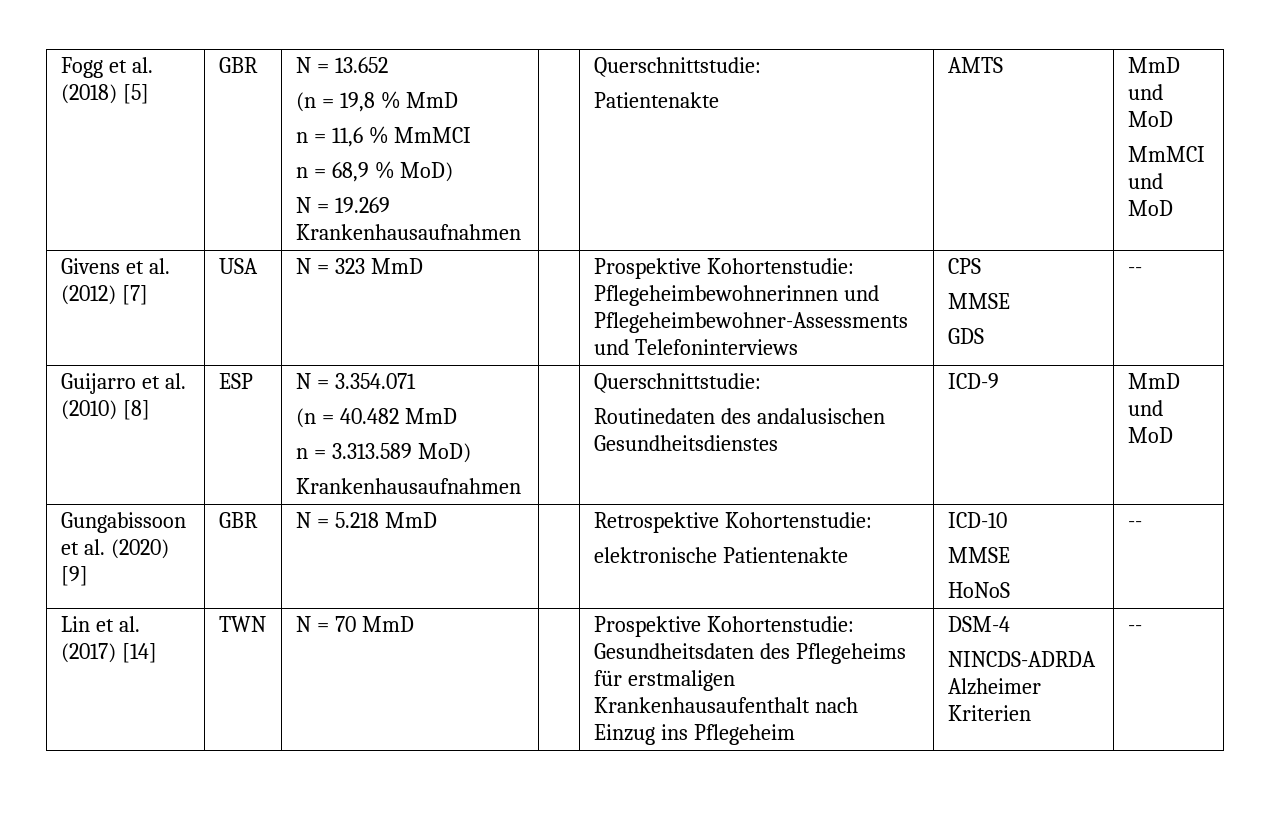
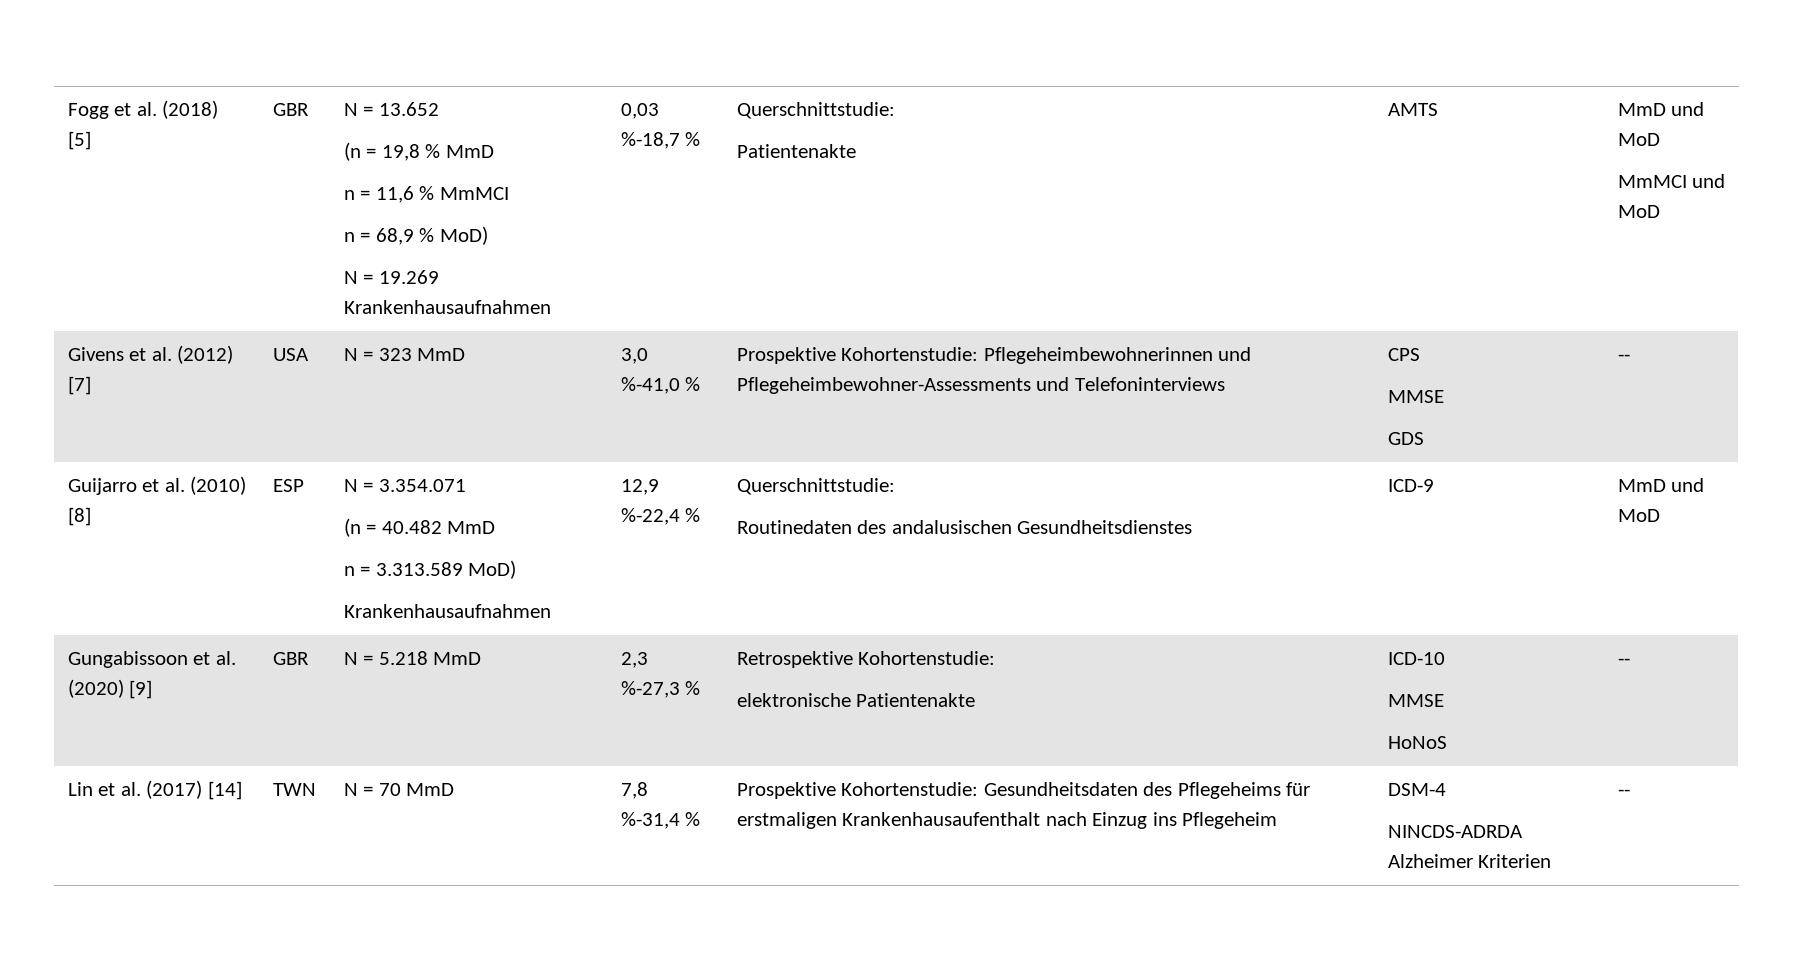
(521, 232) none -> [620,103,659,119] [620,132,701,149] 0,03 %-18,7 %
(423, 266) none -> [620,348,648,364] [620,377,701,394] 3,0 %-41,0 %
(521, 486) none -> [620,479,659,495] [620,508,701,525] 12,9 %-22,4 %
(437, 520) none -> [620,652,648,668] [620,681,701,698] 2,3 %-27,3 %
(414, 624) none -> [620,782,648,799] [620,812,701,829] 7,8 %-31,4 %

